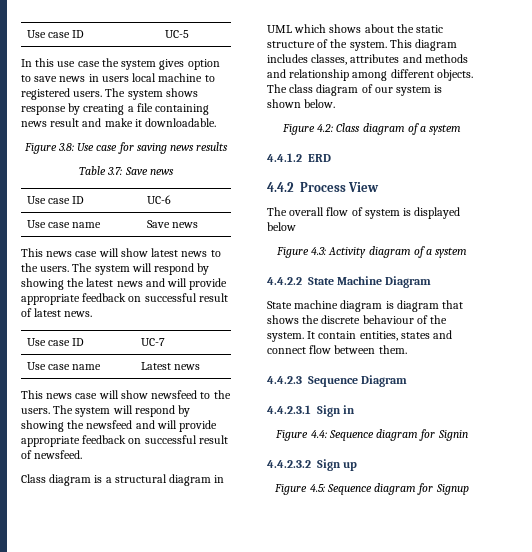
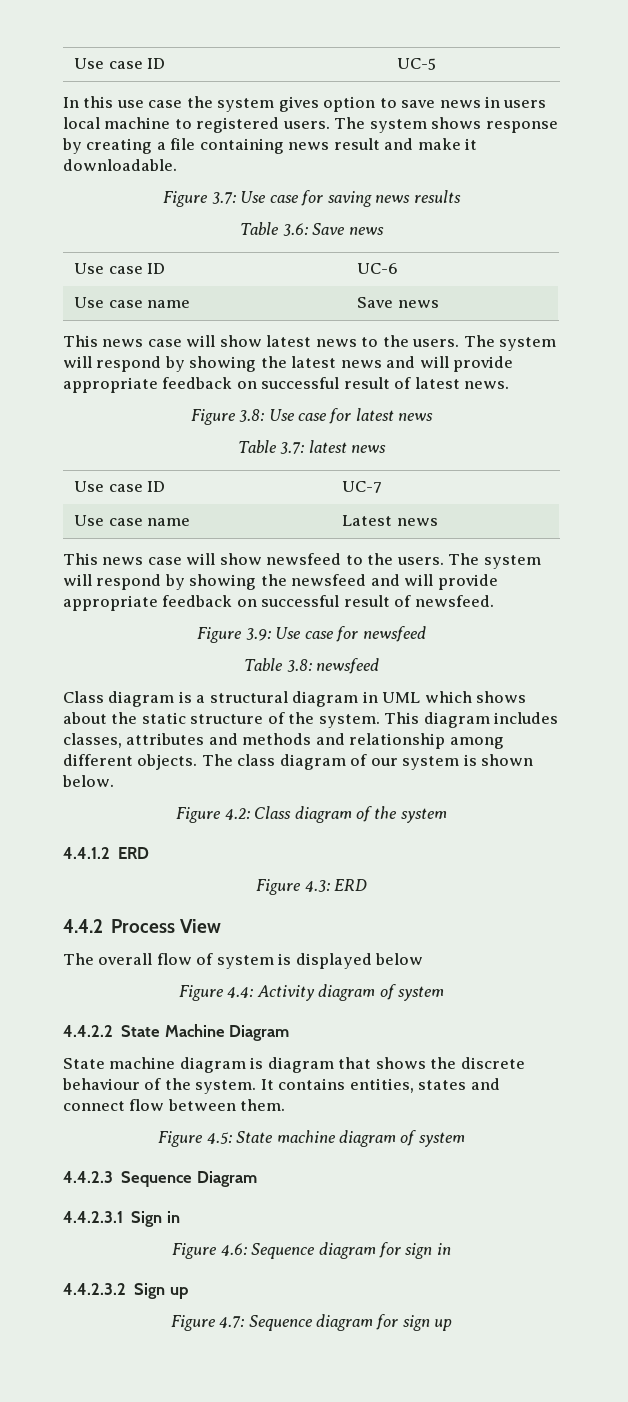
[57,143,74,151] 3.8: -> [211,192,236,204] 3.7:
[107,167,123,175] 3.7: -> [282,223,308,236] 3.6:
(93, 314) none -> [190,408,434,425] [237,440,387,454] // Figure 3.8: Use case for latest news // Table 3.7: latest news
(83, 454) none -> [197,626,426,643] [244,658,379,674] // Figure 3.9: Use case for newsfeed // Table 3.8: newsfeed
[419,126,426,132] a -> [374,806,398,819] the
(331, 158) none -> [256,879,367,895] // Figure 4.3: ERD
[311,247,327,255] 4.3: -> [227,986,254,998] 4.4:
[425,249,432,255] a -> (396, 992) none
[318,331,357,339] contain -> [278,1078,346,1090] contains
(407, 349) none -> [158,1130,465,1147] // Figure 4.5: State machine diagram of system
[310,429,468,441] 4.4: Sequence diagram for Signin -> [220,1242,451,1259] 4.6: Sequence diagram for sign in
[309,483,469,495] 4.5: Sequence diagram for Signup -> [219,1314,453,1331] 4.7: Sequence diagram for sign up

